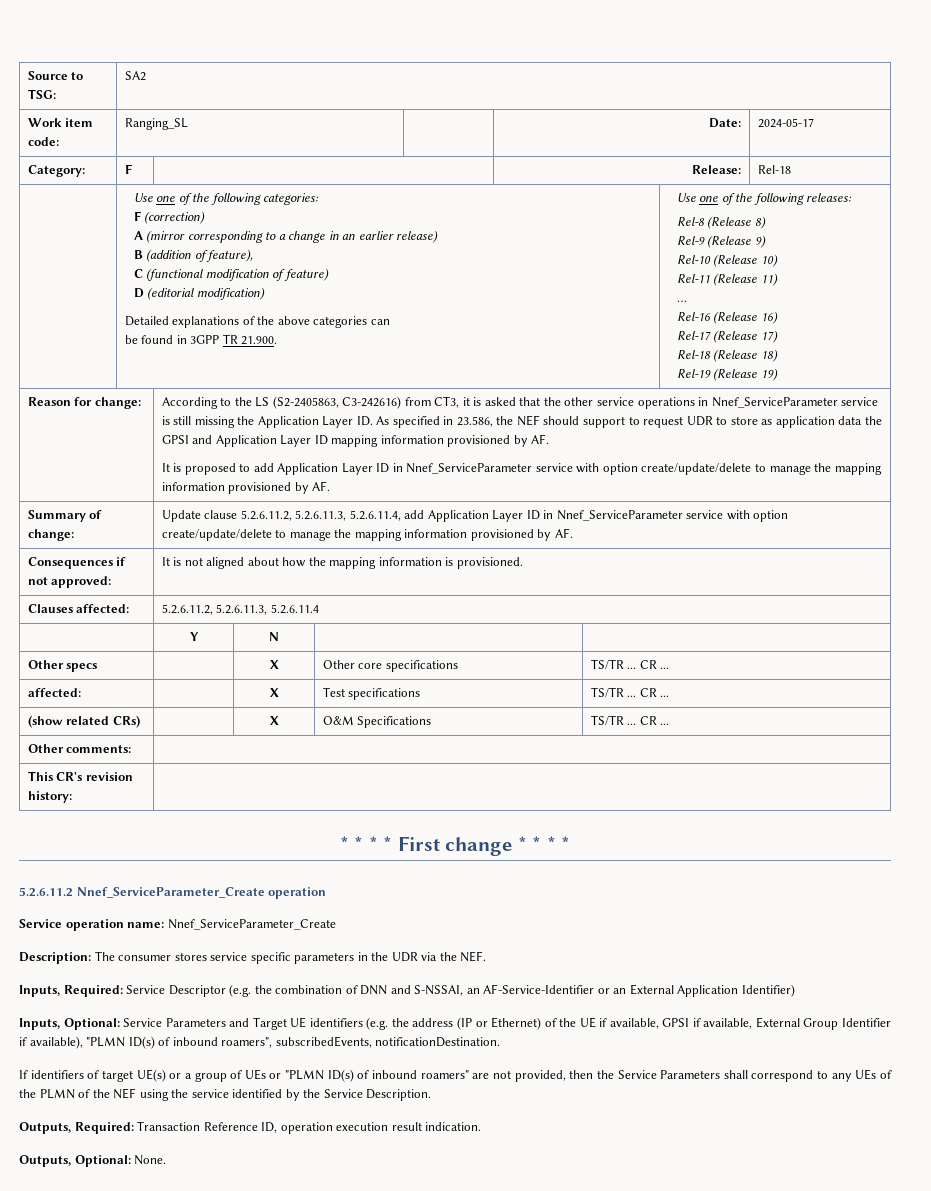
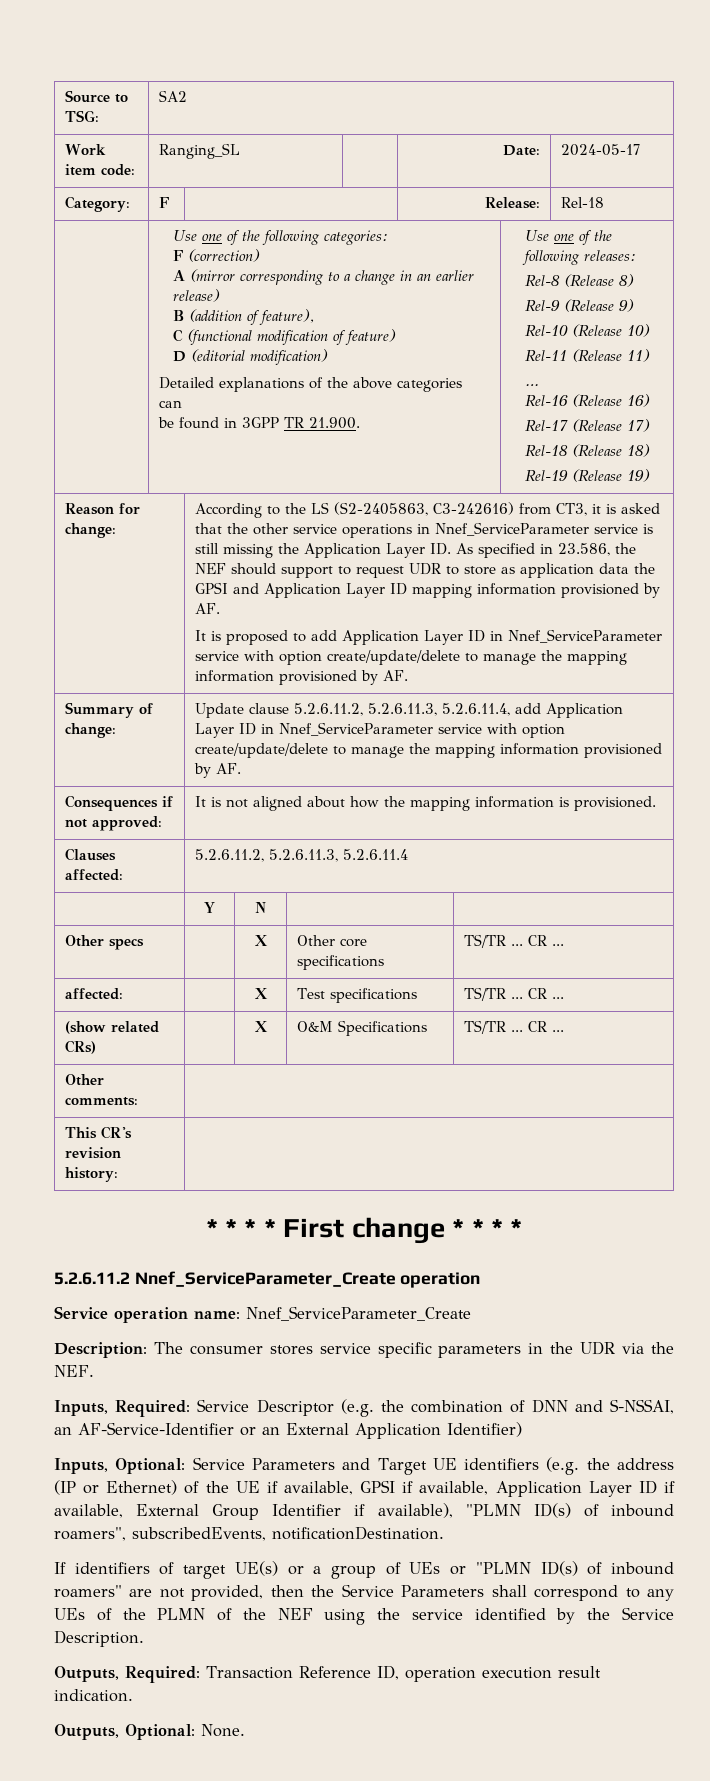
(753, 1023) none -> [495,1480,675,1497] [54,1504,123,1518] Application Layer ID if available,

